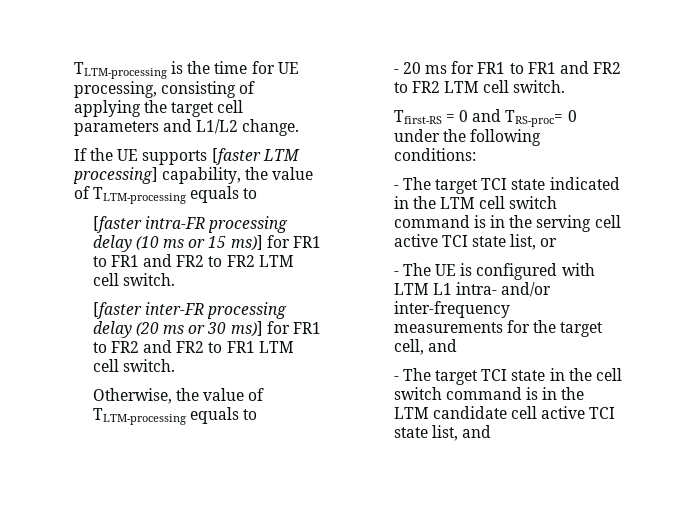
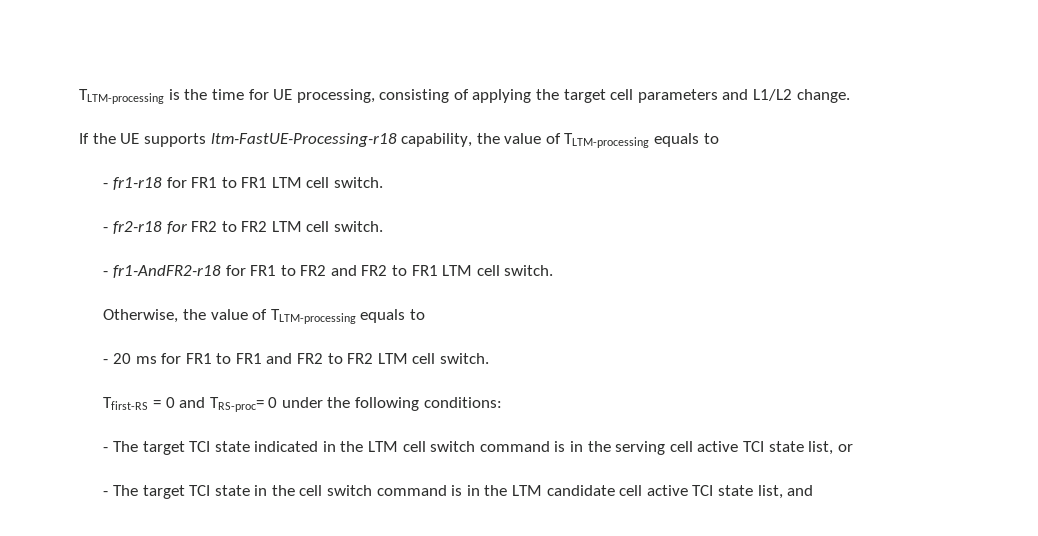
[211,148,300,165] [72,167,158,184] [faster LTM processing] -> [210,133,397,147] ltm-FastUE-Processing-r18
[92,216,288,233] [92,235,321,252] [92,254,294,267] [92,273,175,286] [92,302,287,319] [92,321,263,338] [faster intra-FR processing delay (10 ms or 15 ms)] for FR1 to FR1 and FR2 to FR2 LTM cell switch. // [faster inter-FR processing delay (20 ms or 30 ms)] -> [103,177,384,190] [103,221,384,234] [103,265,221,278] - fr1-r18 for FR1 to FR1 LTM cell switch. // - fr2-r18 for FR2 to FR2 LTM cell switch. // - fr1-AndFR2-r18
[393,263,595,280] [393,282,552,297] [393,301,510,318] [393,320,604,337] [393,339,457,355] // - The UE is configured with LTM L1 intra- and/or inter-frequency measurements for the target cell, and -> (853, 448) none

